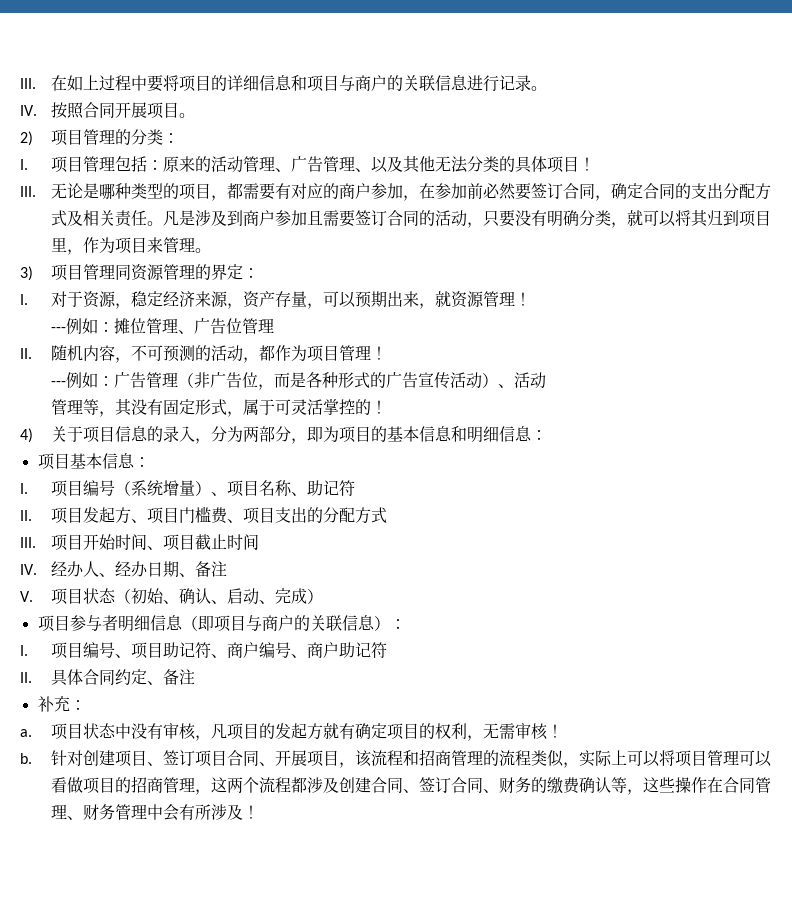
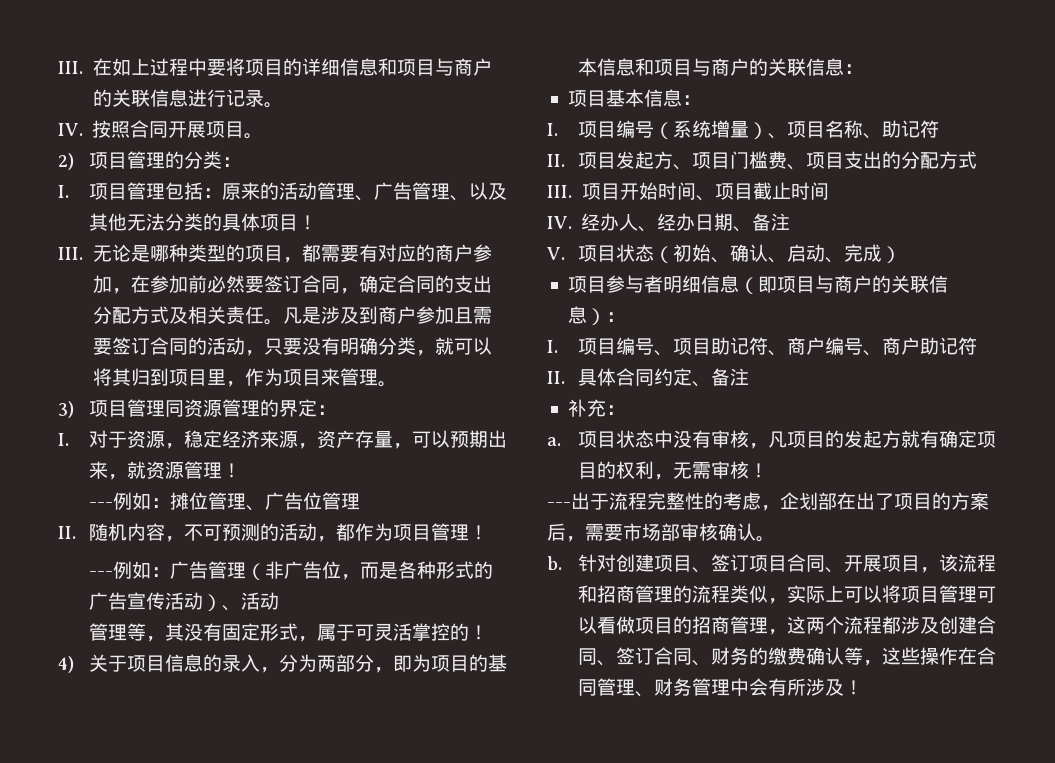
[466,426,499,443] 明细 -> [653,58,806,76] 项目与商户的关联
(563, 731) none -> [547,492,989,511] [547,523,775,542] // ---出于流程完整性的考虑，企划部在出了项目的方案后，需要市场部审核确认。

